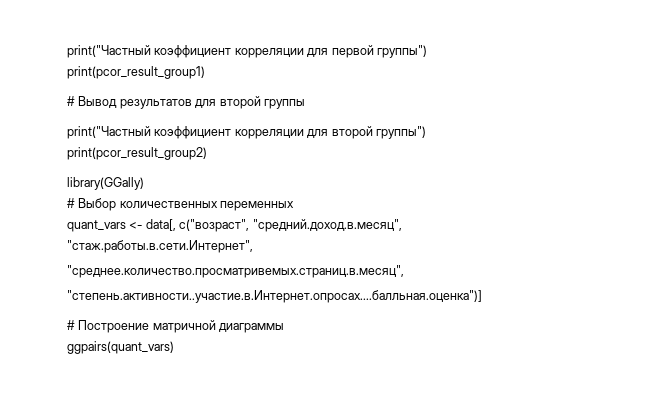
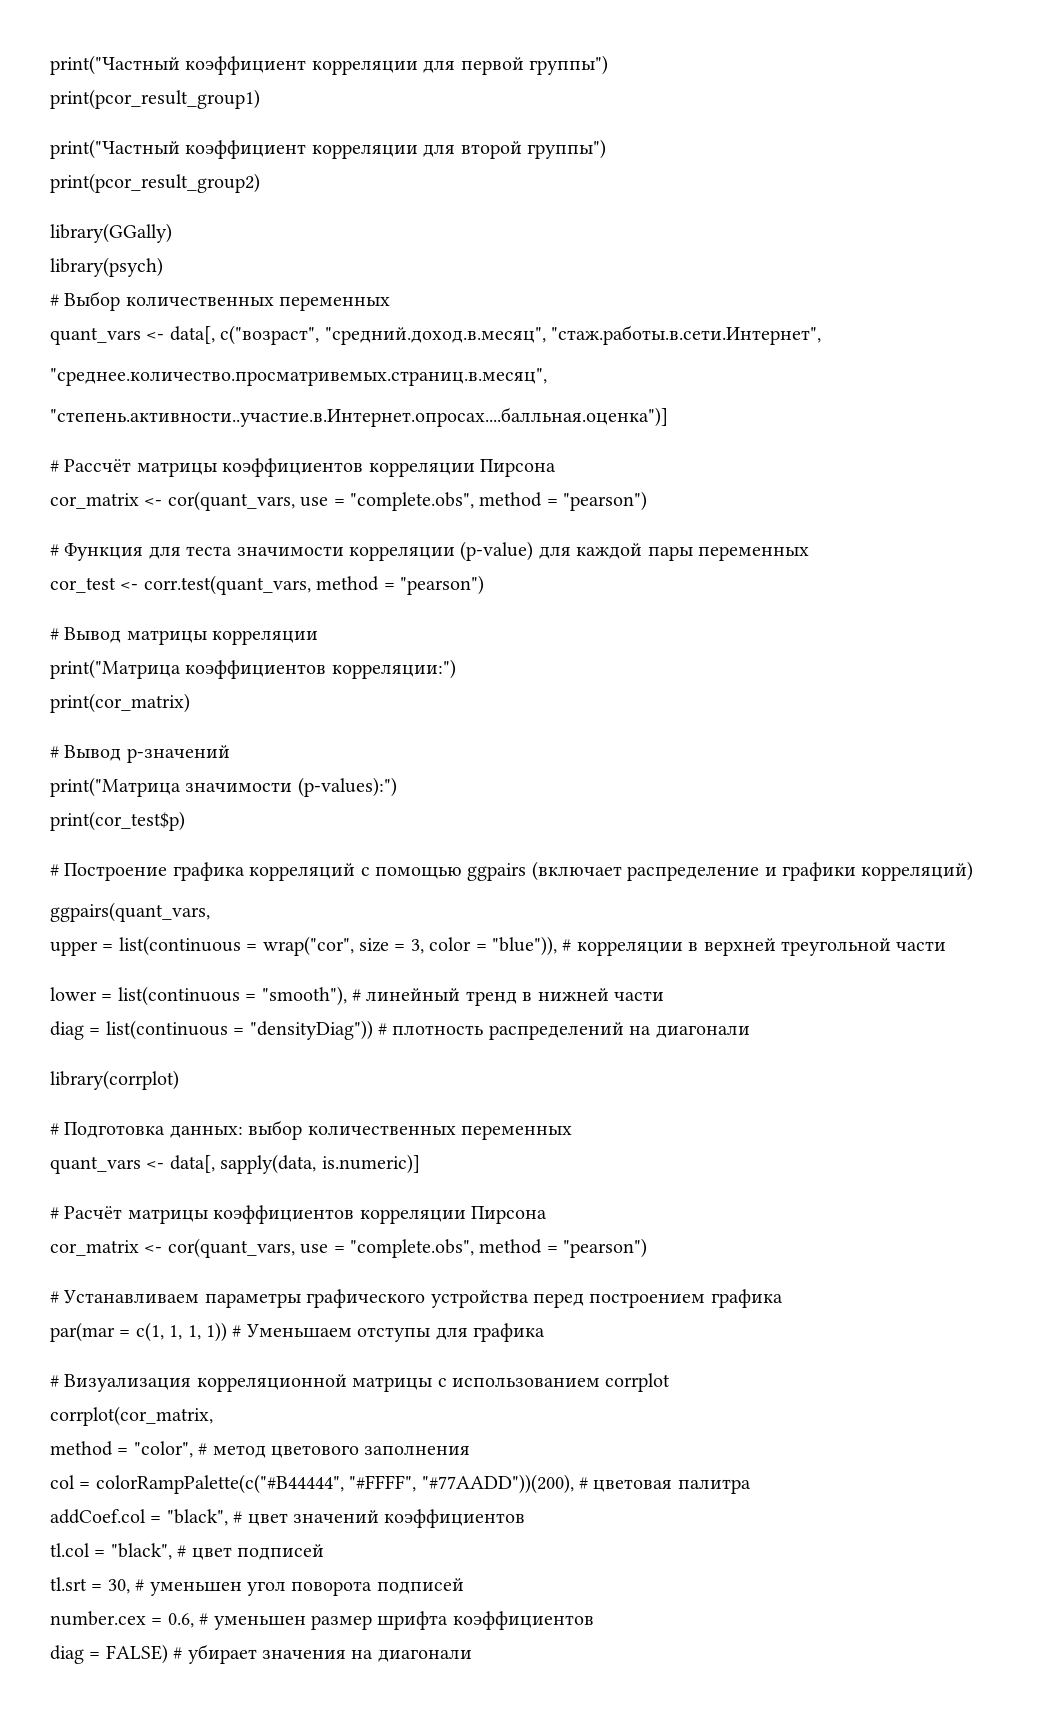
[67,96,305,109] // # Вывод результатов для второй группы -> (260, 99) none
(144, 183) none -> [50,257,163,277] // library(psych)
[78,320,285,333] [67,341,174,354] Построение матричной диаграммы // ggpairs(quant_vars) -> [64,458,556,477] [50,491,648,511] [50,541,809,561] [50,575,484,595] [50,627,319,645] [50,659,456,679] [50,693,190,713] [50,745,230,763] [50,777,397,797] [50,811,185,831] [50,861,974,881] [50,902,210,922] [50,936,947,956] [50,986,664,1006] [50,1020,750,1040] [50,1070,179,1090] [50,1120,572,1140] [50,1154,420,1174] [50,1205,547,1224] [50,1238,648,1258] [50,1289,783,1308] [50,1322,545,1342] [50,1373,671,1392] [50,1406,213,1426] [50,1441,471,1458] [50,1474,751,1494] [50,1509,526,1528] [50,1543,324,1560] [50,1577,464,1596] [50,1611,594,1630] [50,1644,472,1664] Рассчёт матрицы коэффициентов корреляции Пирсона // cor_matrix <- cor(quant_vars, use = "complete.obs", method = "pearson") // # Функция для теста значимости корреляции (p-value) для каждой пары переменных // cor_test <- corr.test(quant_vars, method = "pearson") // # Вывод матрицы корреляции // print("Матрица коэффициентов корреляции:") // print(cor_matrix) // # Вывод p-значений // print("Матрица значимости (p-values):") // print(cor_test$p) // # Построение графика корреляций с помощью ggpairs (включает распределение и графики корреляций) // ggpairs(quant_vars, // upper = list(continuous = wrap("cor", size = 3, color = "blue")), # корреляции в верхней треугольной части // lower = list(continuous = "smooth"), # линейный тренд в нижней части // diag = list(continuous = "densityDiag")) # плотность распределений на диагонали // library(corrplot) // # Подготовка данных: выбор количественных переменных // quant_vars <- data[, sapply(data, is.numeric)] // # Расчёт матрицы коэффициентов корреляции Пирсона // cor_matrix <- cor(quant_vars, use = "complete.obs", method = "pearson") // # Устанавливаем параметры графического устройства перед построением графика // par(mar = c(1, 1, 1, 1)) # Уменьшаем отступы для графика // # Визуализация корреляционной матрицы с использованием corrplot // corrplot(cor_matrix, // method = "color", # метод цветового заполнения // col = colorRampPalette(c("#B44444", "#FFFF", "#77AADD"))(200), # цветовая палитра // addCoef.col = "black", # цвет значений коэффициентов // tl.col = "black", # цвет подписей // tl.srt = 30, # уменьшен угол поворота подписей // number.cex = 0.6, # уменьшен размер шрифта коэффициентов // diag = FALSE) # убирает значения на диагонали

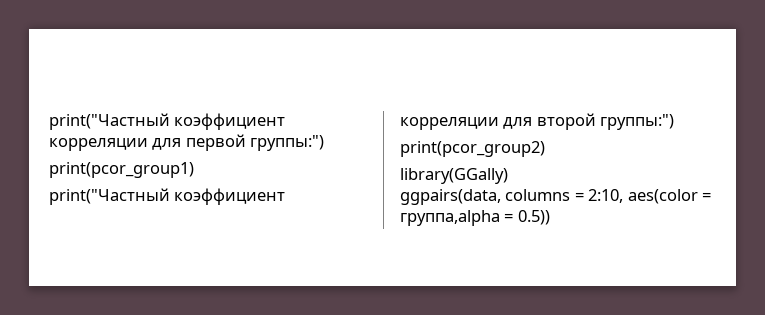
[528,55,608,75] [50,89,260,109] группы") // print(pcor_result_group1) -> [250,135,325,151] [49,162,194,178] группы:") // print(pcor_group1)
[526,139,606,159] [50,173,260,193] группы") // print(pcor_result_group2) -> [600,114,675,130] [400,141,545,157] группы:") // print(pcor_group2)
[50,257,163,277] [50,291,391,311] [50,325,821,345] [50,368,547,386] [50,407,668,427] [50,458,556,477] [50,491,648,511] [50,541,809,561] [50,575,484,595] [50,627,319,645] [50,659,456,679] [50,693,190,713] [50,745,230,763] [50,777,397,797] [50,811,185,831] [50,861,974,881] [50,902,210,922] [50,936,947,956] [50,986,664,1006] [50,1020,750,1040] [50,1070,179,1090] [50,1120,572,1140] [50,1154,420,1174] [50,1205,547,1224] [50,1238,648,1258] [50,1289,783,1308] [50,1322,545,1342] [50,1373,671,1392] [50,1406,213,1426] [50,1441,471,1458] [50,1474,751,1494] [50,1509,526,1528] [50,1543,324,1560] [50,1577,464,1596] [50,1611,594,1630] [50,1644,472,1664] library(psych) // # Выбор количественных переменных // quant_vars <- data[, c("возраст", "средний.доход.в.месяц", "стаж.работы.в.сети.Интернет", // "среднее.количество.просматривемых.страниц.в.месяц", // "степень.активности..участие.в.Интернет.опросах....балльная.оценка")] // # Рассчёт матрицы коэффициентов корреляции Пирсона // cor_matrix <- cor(quant_vars, use = "complete.obs", method = "pearson") // # Функция для теста значимости корреляции (p-value) для каждой пары переменных // cor_test <- corr.test(quant_vars, method = "pearson") // # Вывод матрицы корреляции // print("Матрица коэффициентов корреляции:") // print(cor_matrix) // # Вывод p-значений // print("Матрица значимости (p-values):") // print(cor_test$p) // # Построение графика корреляций с помощью ggpairs (включает распределение и графики корреляций) // ggpairs(quant_vars, // upper = list(continuous = wrap("cor", size = 3, color = "blue")), # корреляции в верхней треугольной части // lower = list(continuous = "smooth"), # линейный тренд в нижней части // diag = list(continuous = "densityDiag")) # плотность распределений на диагонали // library(corrplot) // # Подготовка данных: выбор количественных переменных // quant_vars <- data[, sapply(data, is.numeric)] // # Расчёт матрицы коэффициентов корреляции Пирсона // cor_matrix <- cor(quant_vars, use = "complete.obs", method = "pearson") // # Устанавливаем параметры графического устройства перед построением графика // par(mar = c(1, 1, 1, 1)) # Уменьшаем отступы для графика // # Визуализация корреляционной матрицы с использованием corrplot // corrplot(cor_matrix, // method = "color", # метод цветового заполнения // col = colorRampPalette(c("#B44444", "#FFFF", "#77AADD"))(200), # цветовая палитра // addCoef.col = "black", # цвет значений коэффициентов // tl.col = "black", # цвет подписей // tl.srt = 30, # уменьшен угол поворота подписей // number.cex = 0.6, # уменьшен размер шрифта коэффициентов // diag = FALSE) # убирает значения на диагонали -> [400,189,712,205] [400,210,550,226] ggpairs(data, columns = 2:10, aes(color = группа,alpha = 0.5))

